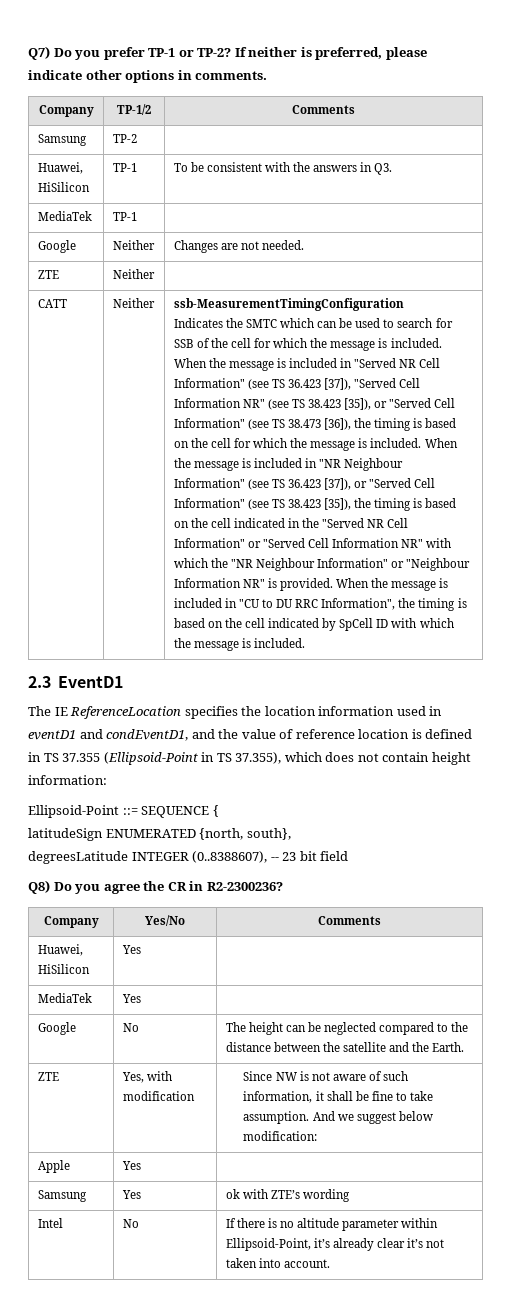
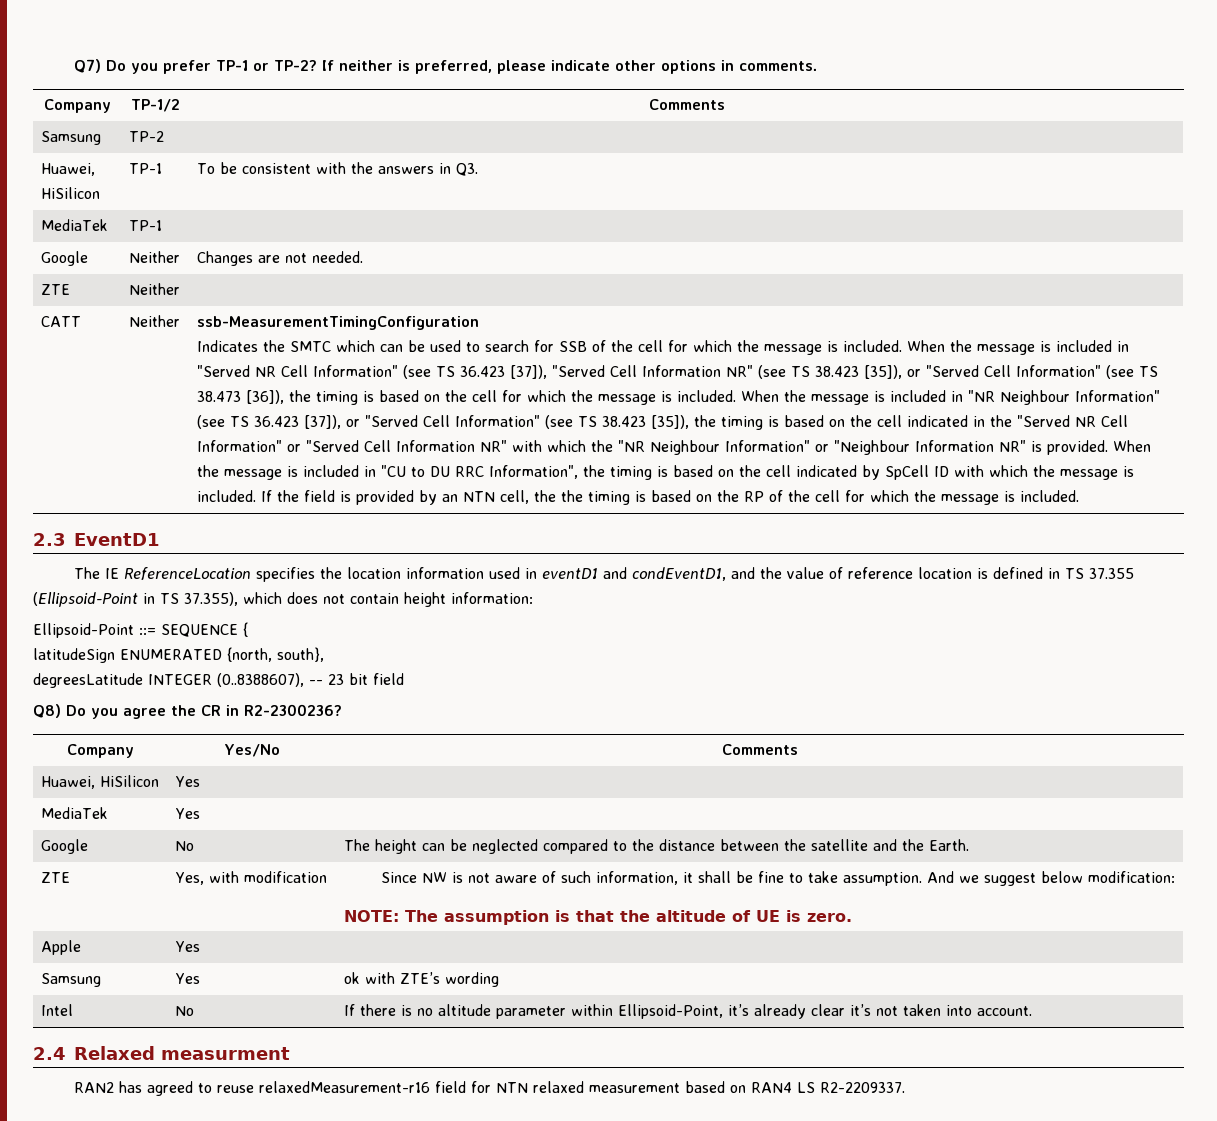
(305, 643) none -> [261,490,1080,505] If the field is provided by an NTN cell, the the timing is based on the RP of the cell for which the message is included.
(318, 1136) none -> [344,910,853,925] // NOTE: The assumption is that the altitude of UE is zero.
(330, 1263) none -> [33,1046,290,1060] [73,1081,905,1096] // 2.4 Relaxed measurment // RAN2 has agreed to reuse relaxedMeasurement-r16 field for NTN relaxed measurement based on RAN4 LS R2-2209337.

